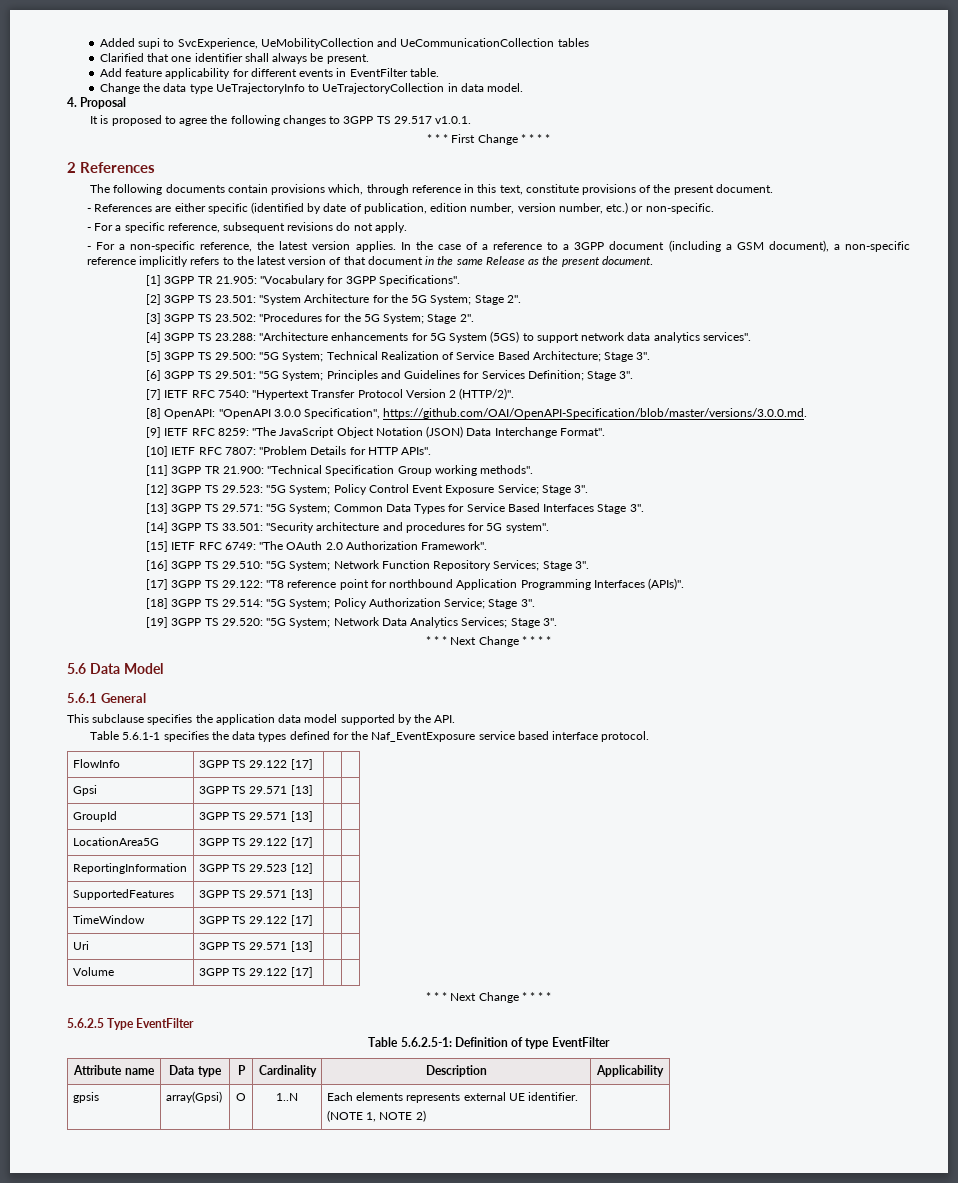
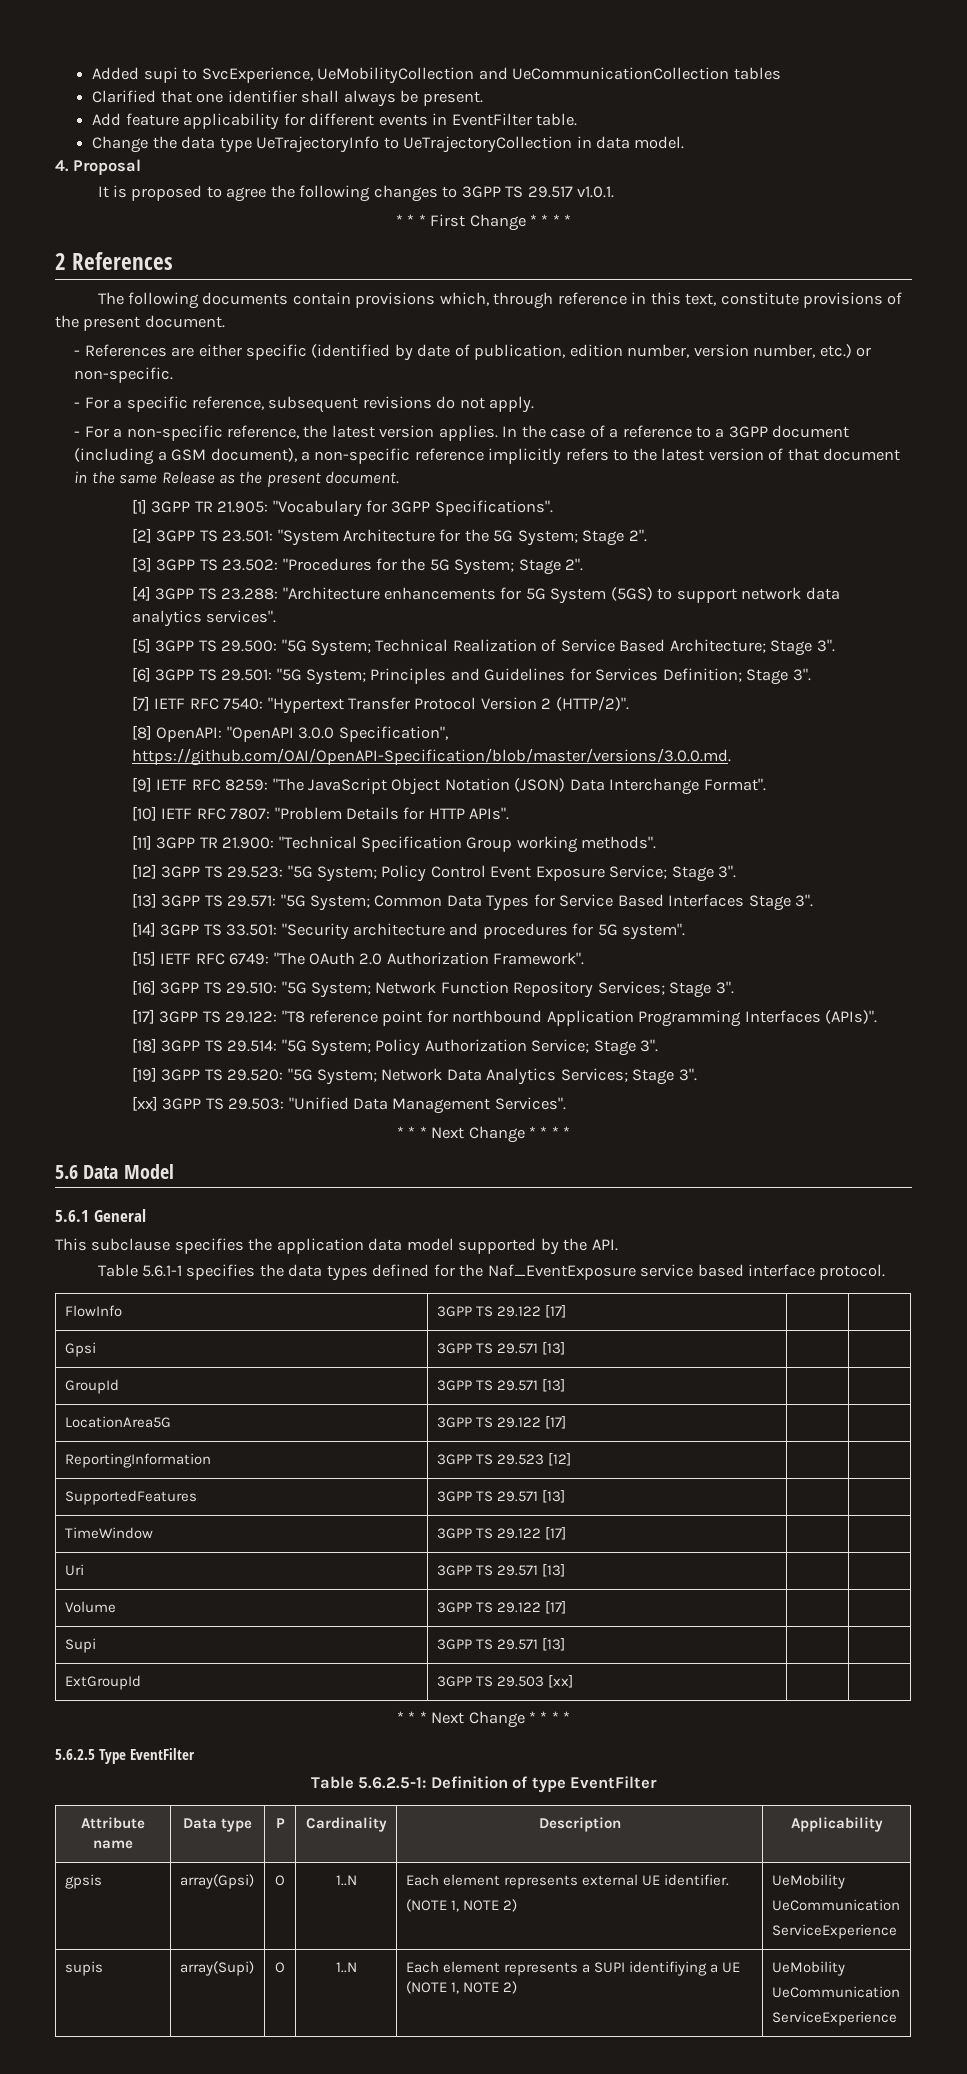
(557, 622) none -> [131,1096,566,1114] // [xx] 3GPP TS 29.503: "Unified Data Management Services".
(313, 972) none -> [64,1638,96,1653] [436,1638,565,1651] [64,1675,141,1690] [436,1675,573,1688] // Supi | 3GPP TS 29.571 [13] | | // ExtGroupId | 3GPP TS 29.503 [xx] | |
[356,1092,404,1101] elements -> [442,1874,500,1886] element
(426, 1116) none -> [771,1874,845,1889] [771,1899,900,1911] [771,1924,897,1939] [64,1961,103,1976] [179,1961,254,1976] [275,1962,285,1973] [335,1962,357,1973] [405,1961,741,1976] [405,1981,517,1994] [771,1961,845,1976] [771,1986,900,1998] [771,2011,897,2026] UeMobility // UeCommunication // ServiceExperience // supis | array(Supi) | O | 1..N | Each element represents a SUPI identifiying a UE (NOTE 1, NOTE 2) | UeMobility // UeCommunication // ServiceExperience

